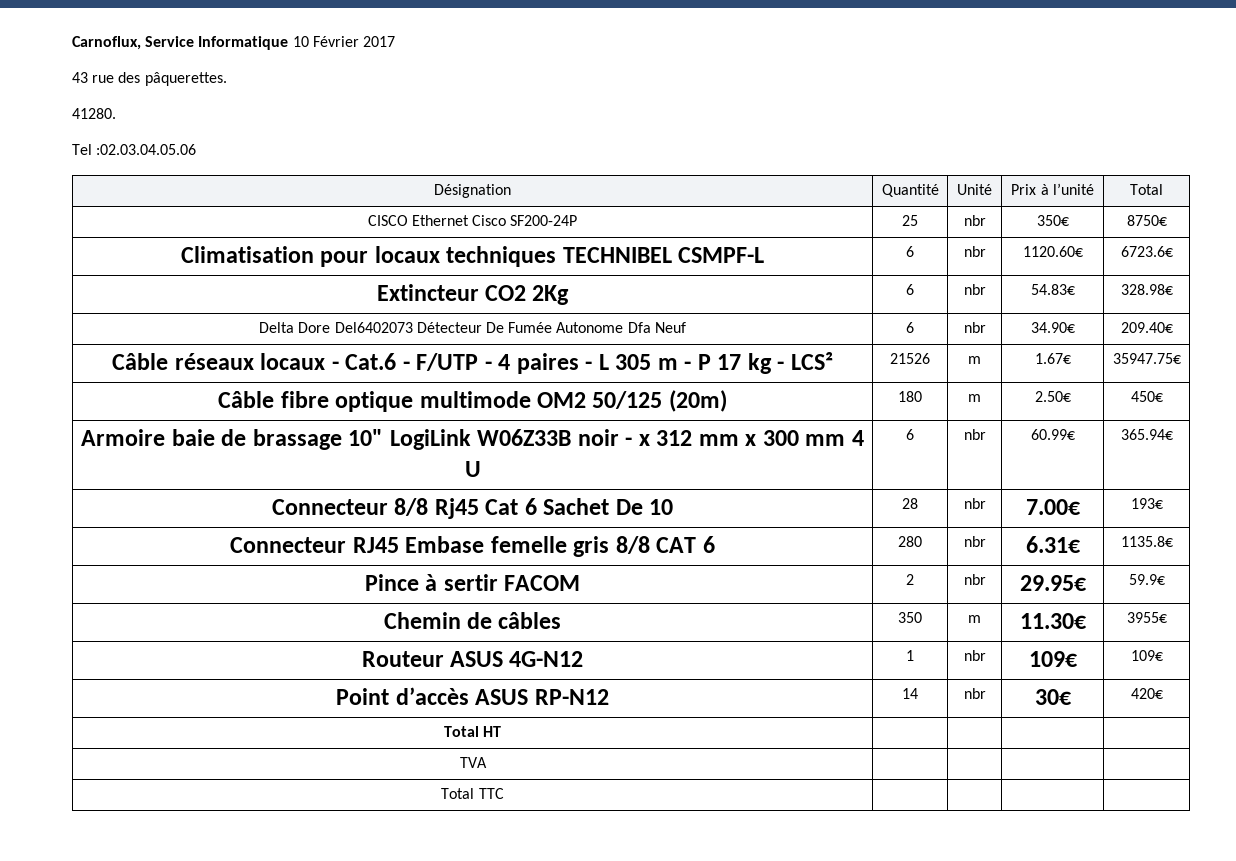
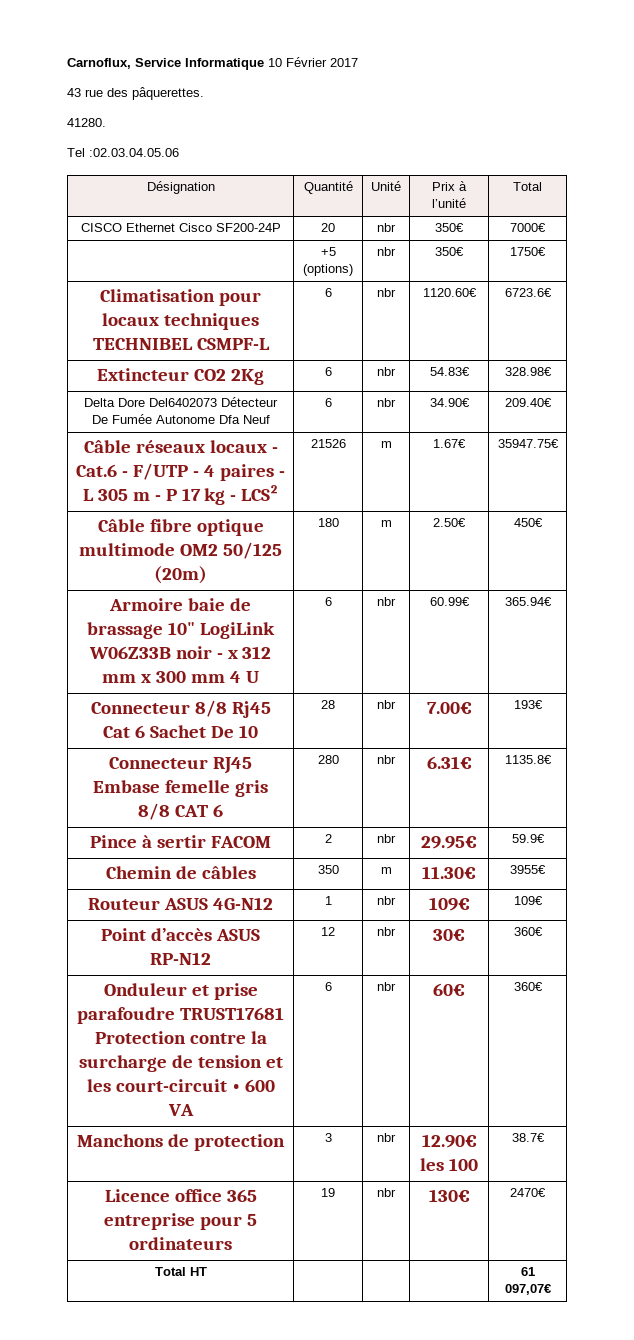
[902,215,918,226] [963,215,986,226] [1036,215,1069,226] [1126,215,1167,226] 25 | nbr | 350€ | 8750€ -> [321,223,335,232] [377,223,396,232] [435,223,464,232] [510,223,546,232] [320,247,336,256] [303,264,353,276] [377,247,396,256] [435,247,464,256] [510,247,546,256] 20 | nbr | 350€ | 7000€ // | +5 (options) | nbr | 350€ | 1750€
[902,688,918,699] 14 -> [321,927,335,936] 12
[1130,688,1163,699] 420€ -> [513,927,543,936] [103,983,258,1000] [77,1007,284,1024] [94,1031,267,1044] [78,1055,283,1072] [86,1079,275,1092] [167,1104,194,1116] [324,982,332,991] [377,982,396,991] [433,983,465,996] [513,982,543,991] [77,1134,285,1151] [324,1133,332,1142] [377,1133,396,1142] [421,1134,477,1148] [420,1158,478,1171] [511,1133,545,1142] [104,1189,257,1202] [104,1213,257,1230] [129,1237,232,1250] [321,1188,335,1197] [377,1188,396,1197] [428,1189,470,1202] [510,1188,546,1197] 360€ // Onduleur et prise parafoudre TRUST17681 Protection contre la surcharge de tension et les court-circuit • 600 VA | 6 | nbr | 60€ | 360€ // Manchons de protection | 3 | nbr | 12.90€ les 100 | 38.7€ // Licence office 365 entreprise pour 5 ordinateurs | 19 | nbr | 130€ | 2470€
[459,757,487,768] [441,788,504,799] // TVA | | | | // Total TTC | | | | -> [520,1267,535,1276] [504,1284,551,1295] 61 097,07€

